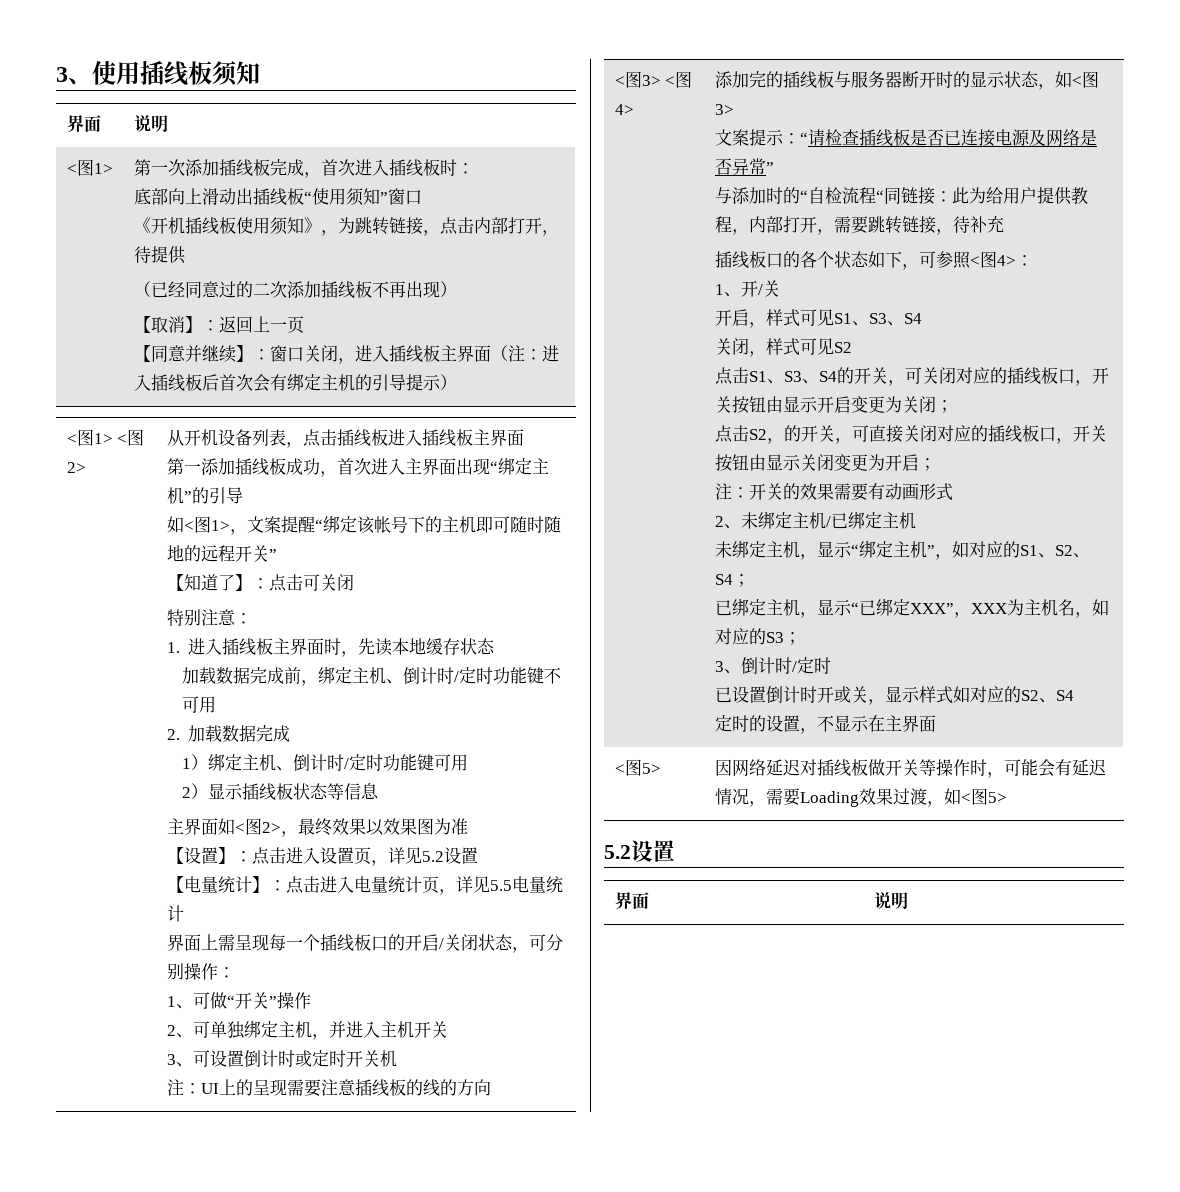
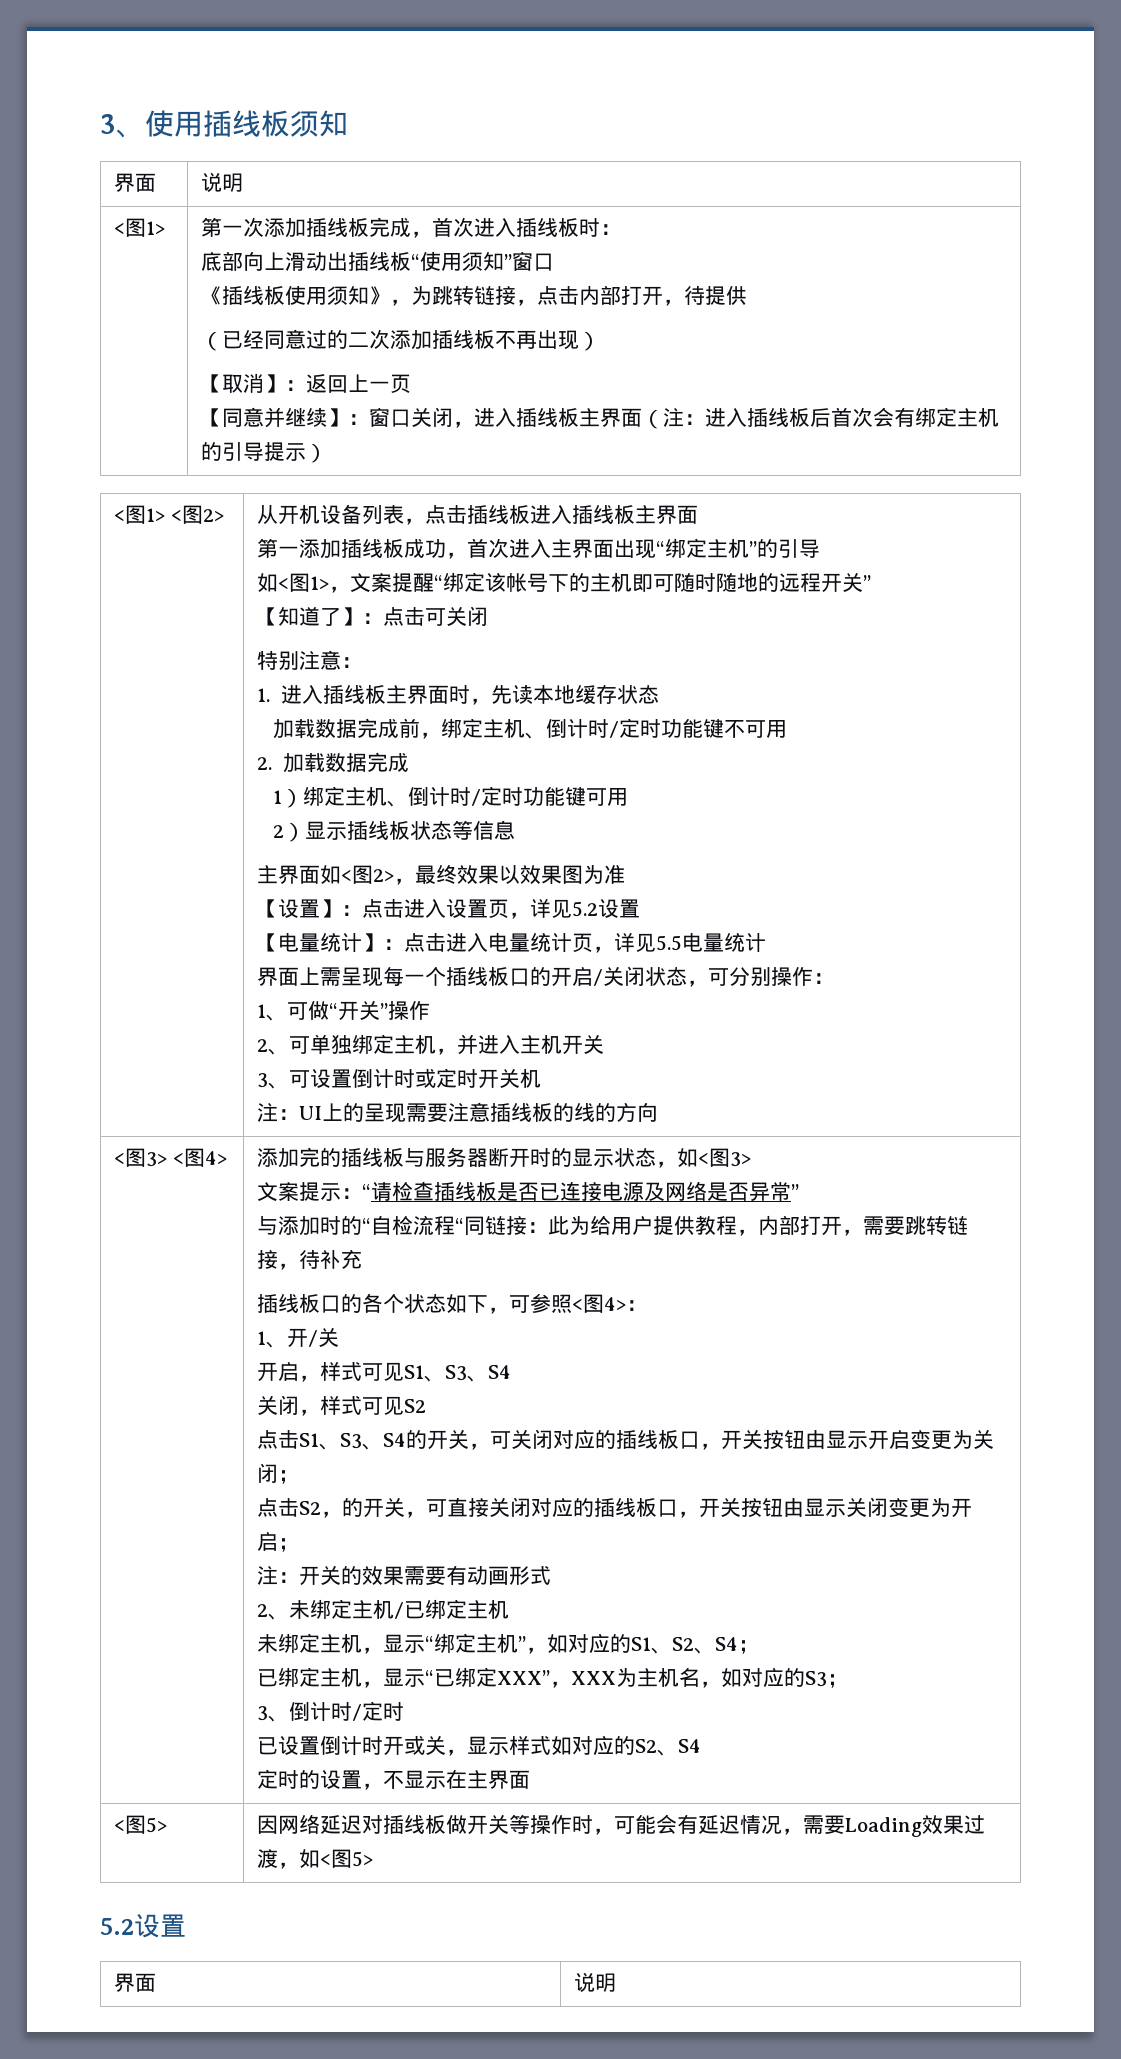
[150,217,185,234] 开机 -> (223, 295) none

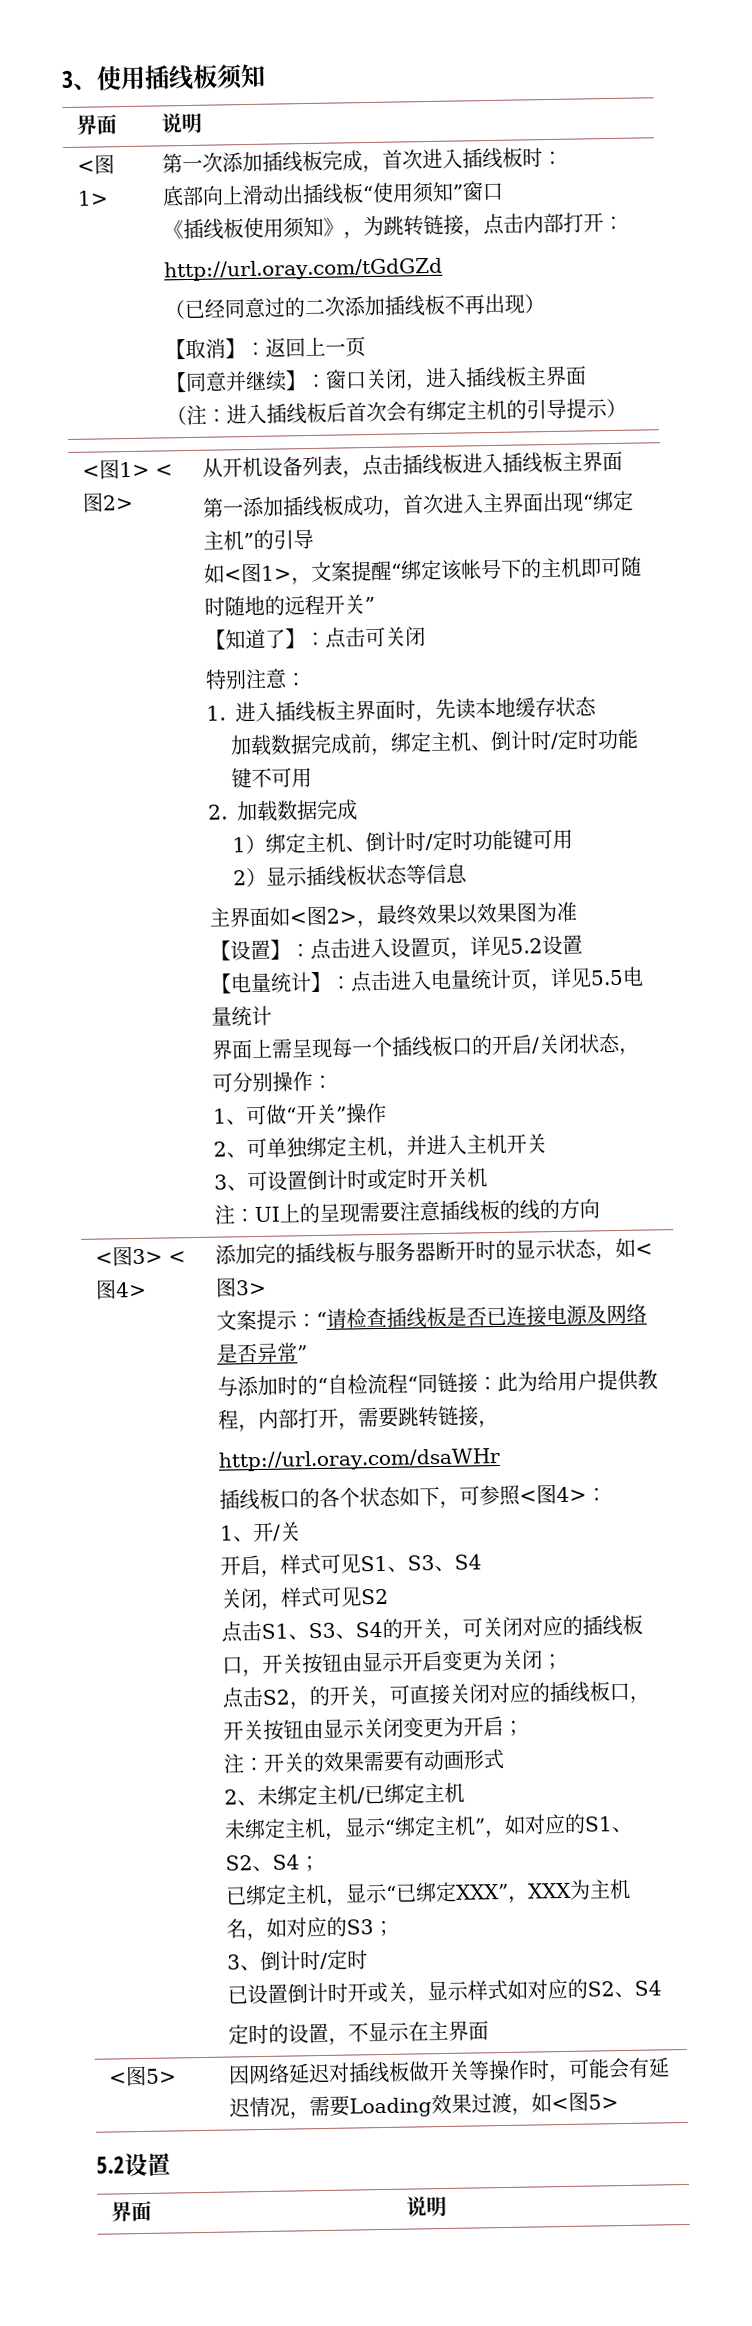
[663,285,748,306] ，待提供 -> [603,215,625,231] [164,257,444,282] ： // http://url.oray.com/tGdGZd
[299,1249,363,1269] 待补充 -> [218,1447,502,1472] // http://url.oray.com/dsaWHr

